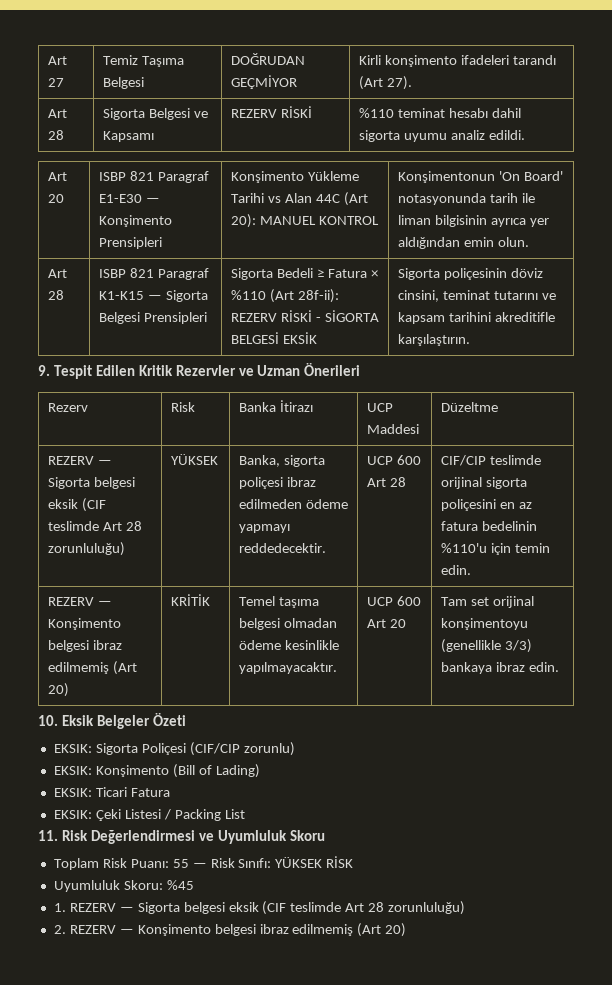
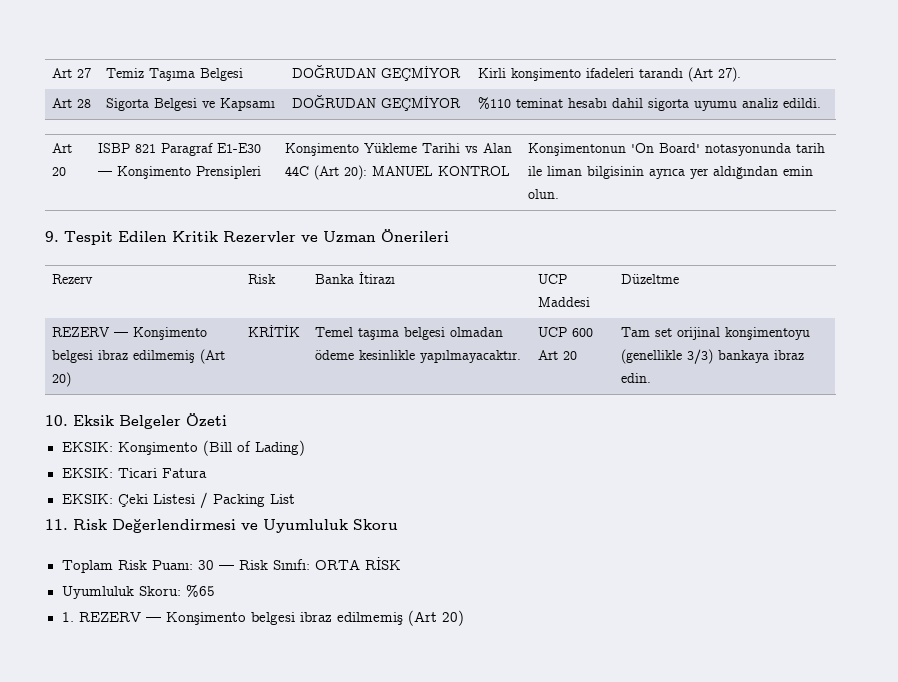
[230,106,312,118] REZERV RİSKİ -> [291,95,461,111] DOĞRUDAN GEÇMİYOR
[47,269,67,278] [47,290,64,300] [98,268,209,280] [98,290,208,302] [98,312,207,324] [230,268,378,280] [230,289,339,303] [230,310,379,322] [230,332,317,344] [397,268,543,280] [397,290,556,302] [397,312,555,324] [397,334,470,346] // Art 28 | ISBP 821 Paragraf K1-K15 — Sigorta Belgesi Prensipleri | Sigorta Bedeli ≥ Fatura × %110 (Art 28f-ii): REZERV RİSKİ - SİGORTA BELGESİ EKSİK | Sigorta poliçesinin döviz cinsini, teminat tutarını ve kapsam tarihini akreditifle karşılaştırın. -> (559, 194) none
[47,456,112,465] [47,477,135,489] [47,498,106,512] [47,521,142,531] [47,542,125,556] [170,454,218,465] [238,455,325,467] [238,477,316,489] [238,499,348,509] [238,524,290,533] [238,543,326,553] [366,455,421,465] [366,477,406,487] [440,455,541,466] [440,477,527,489] [440,499,532,511] [440,521,537,531] [440,543,550,555] [440,565,471,575] // REZERV — Sigorta belgesi eksik (CIF teslimde Art 28 zorunluluğu) | YÜKSEK | Banka, sigorta poliçesi ibraz edilmeden ödeme yapmayı reddedecektir. | UCP 600 Art 28 | CIF/CIP teslimde orijinal sigorta poliçesini en az fatura bedelinin %110'u için temin edin. -> (679, 279) none
[53,742,295,756] // EKSIK: Sigorta Poliçesi (CIF/CIP zorunlu) -> (227, 420) none
[172,859,189,868] 55 -> [197,560,214,570] 30
[275,857,323,868] YÜKSEK -> [314,559,360,570] ORTA
[166,880,194,890] %45 -> [185,584,215,597] %65
[137,901,466,915] [53,925,134,934] Sigorta belgesi eksik (CIF teslimde Art 28 zorunluluğu) // 2. REZERV — -> (161, 619) none

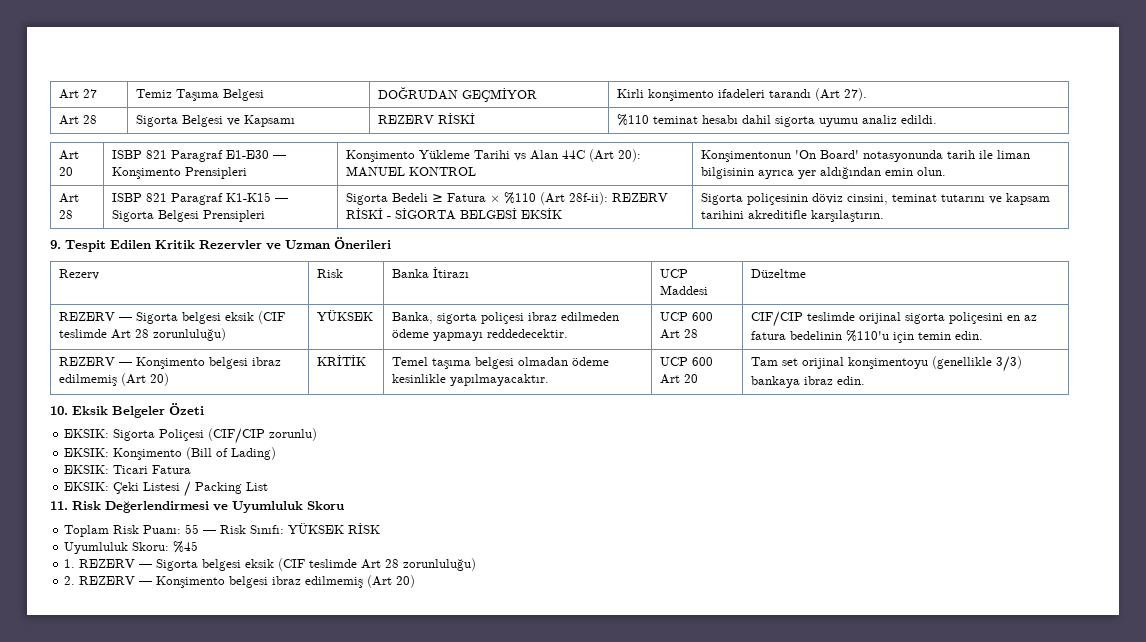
[291,95,461,111] DOĞRUDAN GEÇMİYOR -> [378,113,476,124] REZERV RİSKİ
(559, 194) none -> [59,193,80,203] [59,210,74,219] [112,192,289,205] [112,210,266,222] [346,192,669,205] [346,208,563,220] [701,193,1051,205] [701,210,885,222] // Art 28 | ISBP 821 Paragraf K1-K15 — Sigorta Belgesi Prensipleri | Sigorta Bedeli ≥ Fatura × %110 (Art 28f-ii): REZERV RİSKİ - SİGORTA BELGESİ EKSİK | Sigorta poliçesinin döviz cinsini, teminat tutarını ve kapsam tarihini akreditifle karşılaştırın.
(679, 279) none -> [59,311,286,324] [59,328,227,341] [317,310,374,321] [392,312,620,324] [392,329,569,341] [660,312,714,321] [660,329,699,339] [751,311,1038,327] [751,330,984,343] // REZERV — Sigorta belgesi eksik (CIF teslimde Art 28 zorunluluğu) | YÜKSEK | Banka, sigorta poliçesi ibraz edilmeden ödeme yapmayı reddedecektir. | UCP 600 Art 28 | CIF/CIP teslimde orijinal sigorta poliçesini en az fatura bedelinin %110'u için temin edin.
(227, 420) none -> [64,428,318,444] // EKSIK: Sigorta Poliçesi (CIF/CIP zorunlu)
[197,560,214,570] 30 -> [185,524,200,534] 55
[314,559,360,570] ORTA -> [288,523,345,534] YÜKSEK
[185,584,215,597] %65 -> [173,541,199,553] %45
(161, 619) none -> [156,558,477,571] [64,576,153,585] Sigorta belgesi eksik (CIF teslimde Art 28 zorunluluğu) // 2. REZERV —

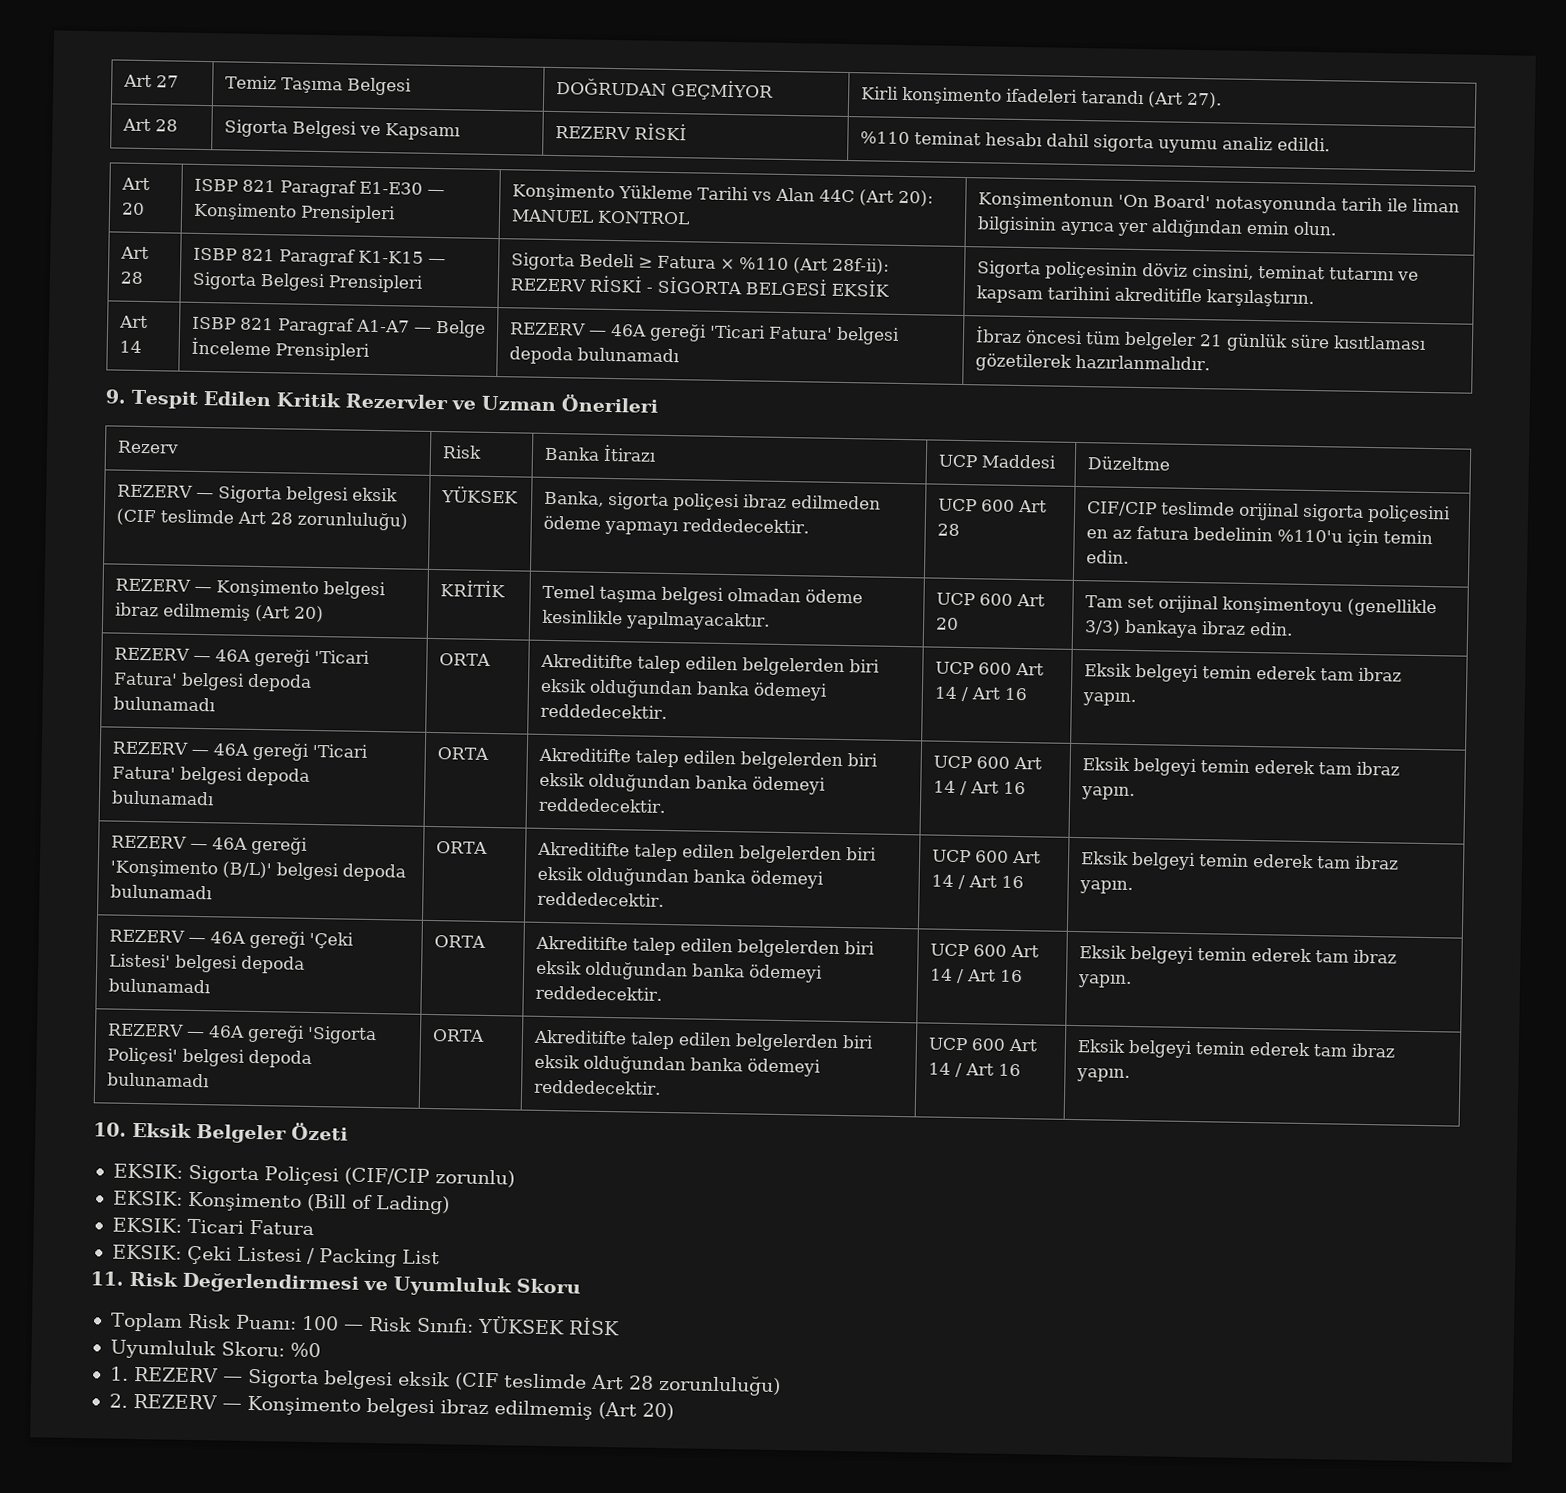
(885, 216) none -> [118,315,148,329] [118,340,142,353] [191,316,486,338] [190,337,370,361] [509,322,900,345] [508,346,680,365] [974,326,1427,352] [974,353,1210,372] // Art 14 | ISBP 821 Paragraf A1-A7 — Belge İnceleme Prensipleri | REZERV — 46A gereği 'Ticari Fatura' belgesi depoda bulunamadı | İbraz öncesi tüm belgeler 21 günlük süre kısıtlaması gözetilerek hazırlanmalıdır.
(866, 380) none -> [113,647,370,667] [112,672,312,692] [112,696,216,712] [438,653,491,666] [539,653,880,677] [539,678,828,701] [539,703,667,720] [934,661,1044,676] [933,686,1028,702] [1083,663,1402,683] [1081,692,1136,707] [111,741,368,761] [111,766,310,786] [110,790,215,806] [436,747,489,760] [537,747,878,771] [538,772,826,795] [537,797,666,813] [932,755,1042,770] [932,780,1026,796] [1081,757,1400,777] [1080,786,1135,801] [110,835,308,855] [109,859,406,882] [109,884,213,900] [435,841,488,854] [536,841,877,865] [536,866,824,889] [536,891,664,907] [931,849,1041,864] [930,874,1024,890] [1080,851,1399,871] [1078,880,1133,894] [108,929,354,949] [108,953,305,974] [107,978,211,994] [433,935,486,948] [534,935,875,958] [535,960,823,983] [534,985,662,1001] [929,943,1039,958] [929,968,1023,984] [1078,945,1397,965] [1076,974,1132,988] [106,1023,377,1045] [106,1047,312,1068] [106,1072,210,1088] [431,1029,485,1042] [532,1029,874,1052] [533,1054,821,1077] [533,1079,661,1095] [927,1037,1038,1052] [927,1062,1021,1078] [1076,1039,1395,1059] [1075,1068,1130,1082] // REZERV — 46A gereği 'Ticari Fatura' belgesi depoda bulunamadı | ORTA | Akreditifte talep edilen belgelerden biri eksik olduğundan banka ödemeyi reddedecektir. | UCP 600 Art 14 / Art 16 | Eksik belgeyi temin ederek tam ibraz yapın. // REZERV — 46A gereği 'Ticari Fatura' belgesi depoda bulunamadı | ORTA | Akreditifte talep edilen belgelerden biri eksik olduğundan banka ödemeyi reddedecektir. | UCP 600 Art 14 / Art 16 | Eksik belgeyi temin ederek tam ibraz yapın. // REZERV — 46A gereği 'Konşimento (B/L)' belgesi depoda bulunamadı | ORTA | Akreditifte talep edilen belgelerden biri eksik olduğundan banka ödemeyi reddedecektir. | UCP 600 Art 14 / Art 16 | Eksik belgeyi temin ederek tam ibraz yapın. // REZERV — 46A gereği 'Çeki Listesi' belgesi depoda bulunamadı | ORTA | Akreditifte talep edilen belgelerden biri eksik olduğundan banka ödemeyi reddedecektir. | UCP 600 Art 14 / Art 16 | Eksik belgeyi temin ederek tam ibraz yapın. // REZERV — 46A gereği 'Sigorta Poliçesi' belgesi depoda bulunamadı | ORTA | Akreditifte talep edilen belgelerden biri eksik olduğundan banka ödemeyi reddedecektir. | UCP 600 Art 14 / Art 16 | Eksik belgeyi temin ederek tam ibraz yapın.
[185,524,200,534] 55 -> [300,1315,339,1331] 100
[173,541,199,553] %45 -> [289,1342,321,1358] %0

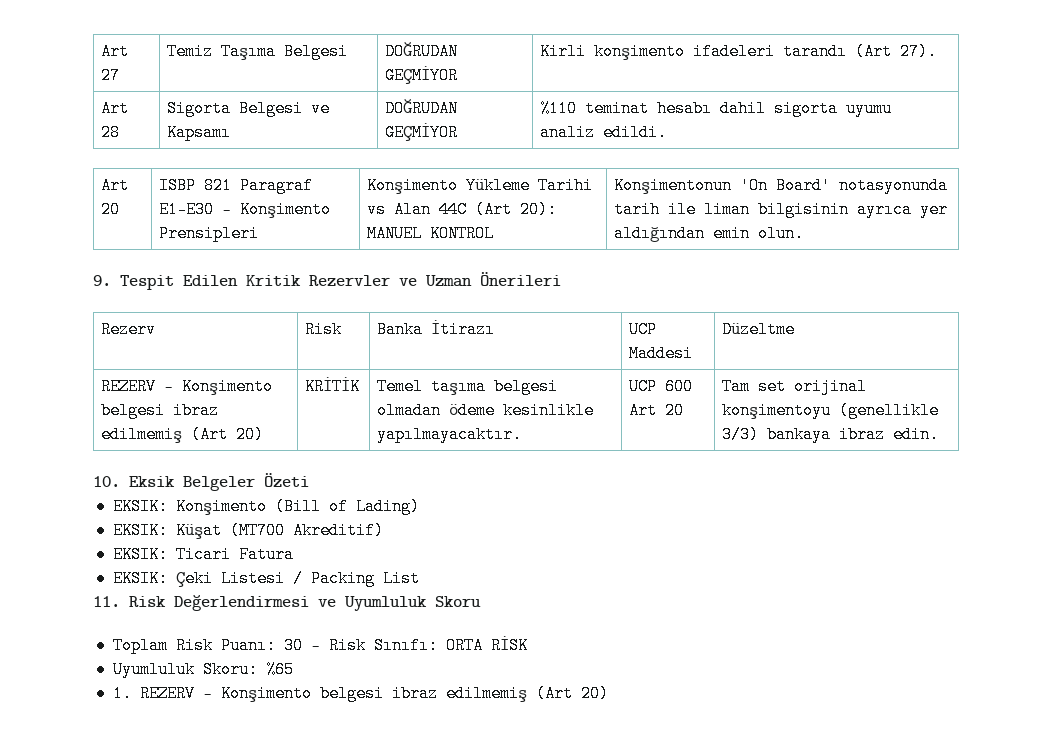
[554,123,687,141] REZERV RİSKİ -> [385,99,459,117] [385,123,459,141] DOĞRUDAN GEÇMİYOR
[119,246,149,260] [119,271,144,284] [192,247,446,267] [191,271,423,293] [510,252,890,275] [509,275,889,297] [976,260,1419,281] [975,285,1314,308] [118,315,148,329] [118,340,142,353] [191,316,486,338] [190,337,370,361] [509,322,900,345] [508,346,680,365] [974,326,1427,352] [974,353,1210,372] // Art 28 | ISBP 821 Paragraf K1-K15 — Sigorta Belgesi Prensipleri | Sigorta Bedeli ≥ Fatura × %110 (Art 28f-ii): REZERV RİSKİ - SİGORTA BELGESİ EKSİK | Sigorta poliçesinin döviz cinsini, teminat tutarını ve kapsam tarihini akreditifle karşılaştırın. // Art 14 | ISBP 821 Paragraf A1-A7 — Belge İnceleme Prensipleri | REZERV — 46A gereği 'Ticari Fatura' belgesi depoda bulunamadı | İbraz öncesi tüm belgeler 21 günlük süre kısıtlaması gözetilerek hazırlanmalıdır. -> (805, 233) none
[116,484,398,505] [115,508,408,531] [440,486,518,504] [543,490,881,512] [542,515,809,536] [937,498,1047,513] [936,523,960,536] [1086,501,1451,524] [1085,526,1433,547] [1085,550,1129,564] // REZERV — Sigorta belgesi eksik (CIF teslimde Art 28 zorunluluğu) | YÜKSEK | Banka, sigorta poliçesi ibraz edilmeden ödeme yapmayı reddedecektir. | UCP 600 Art 28 | CIF/CIP teslimde orijinal sigorta poliçesini en az fatura bedelinin %110'u için temin edin. -> (796, 329) none
[113,647,370,667] [112,672,312,692] [112,696,216,712] [438,653,491,666] [539,653,880,677] [539,678,828,701] [539,703,667,720] [934,661,1044,676] [933,686,1028,702] [1083,663,1402,683] [1081,692,1136,707] [111,741,368,761] [111,766,310,786] [110,790,215,806] [436,747,489,760] [537,747,878,771] [538,772,826,795] [537,797,666,813] [932,755,1042,770] [932,780,1026,796] [1081,757,1400,777] [1080,786,1135,801] [110,835,308,855] [109,859,406,882] [109,884,213,900] [435,841,488,854] [536,841,877,865] [536,866,824,889] [536,891,664,907] [931,849,1041,864] [930,874,1024,890] [1080,851,1399,871] [1078,880,1133,894] [108,929,354,949] [108,953,305,974] [107,978,211,994] [433,935,486,948] [534,935,875,958] [535,960,823,983] [534,985,662,1001] [929,943,1039,958] [929,968,1023,984] [1078,945,1397,965] [1076,974,1132,988] [106,1023,377,1045] [106,1047,312,1068] [106,1072,210,1088] [431,1029,485,1042] [532,1029,874,1052] [533,1054,821,1077] [533,1079,661,1095] [927,1037,1038,1052] [927,1062,1021,1078] [1076,1039,1395,1059] [1075,1068,1130,1082] // REZERV — 46A gereği 'Ticari Fatura' belgesi depoda bulunamadı | ORTA | Akreditifte talep edilen belgelerden biri eksik olduğundan banka ödemeyi reddedecektir. | UCP 600 Art 14 / Art 16 | Eksik belgeyi temin ederek tam ibraz yapın. // REZERV — 46A gereği 'Ticari Fatura' belgesi depoda bulunamadı | ORTA | Akreditifte talep edilen belgelerden biri eksik olduğundan banka ödemeyi reddedecektir. | UCP 600 Art 14 / Art 16 | Eksik belgeyi temin ederek tam ibraz yapın. // REZERV — 46A gereği 'Konşimento (B/L)' belgesi depoda bulunamadı | ORTA | Akreditifte talep edilen belgelerden biri eksik olduğundan banka ödemeyi reddedecektir. | UCP 600 Art 14 / Art 16 | Eksik belgeyi temin ederek tam ibraz yapın. // REZERV — 46A gereği 'Çeki Listesi' belgesi depoda bulunamadı | ORTA | Akreditifte talep edilen belgelerden biri eksik olduğundan banka ödemeyi reddedecektir. | UCP 600 Art 14 / Art 16 | Eksik belgeyi temin ederek tam ibraz yapın. // REZERV — 46A gereği 'Sigorta Poliçesi' belgesi depoda bulunamadı | ORTA | Akreditifte talep edilen belgelerden biri eksik olduğundan banka ödemeyi reddedecektir. | UCP 600 Art 14 / Art 16 | Eksik belgeyi temin ederek tam ibraz yapın. -> (940, 434) none
[112,1163,515,1188] // EKSIK: Sigorta Poliçesi (CIF/CIP zorunlu) -> (309, 480) none
(450, 1205) none -> [112,522,384,539] // EKSIK: Küşat (MT700 Akreditif)
[300,1315,339,1331] 100 -> [283,637,303,654] 30
[476,1315,565,1335] YÜKSEK -> [445,637,483,654] ORTA
[289,1342,321,1358] %0 -> [265,661,294,678] %65
[246,1368,781,1397] [108,1393,242,1410] Sigorta belgesi eksik (CIF teslimde Art 28 zorunluluğu) // 2. REZERV — -> (212, 696) none

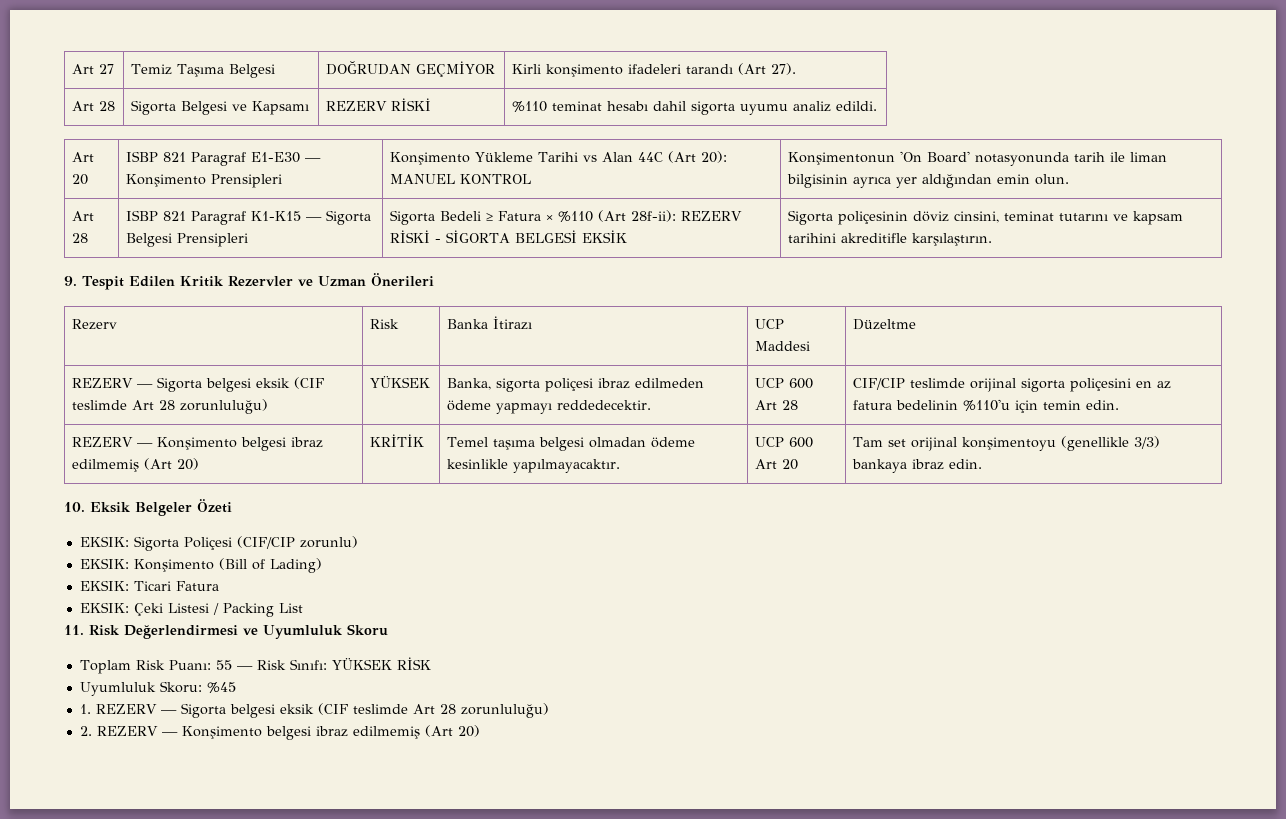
[385,99,459,117] [385,123,459,141] DOĞRUDAN GEÇMİYOR -> [325,98,431,111] REZERV RİSKİ
(805, 233) none -> [71,211,94,221] [71,233,88,243] [125,210,371,225] [125,233,248,247] [389,210,742,225] [389,230,627,243] [787,210,1183,225] [787,233,992,246] // Art 28 | ISBP 821 Paragraf K1-K15 — Sigorta Belgesi Prensipleri | Sigorta Bedeli ≥ Fatura × %110 (Art 28f-ii): REZERV RİSKİ - SİGORTA BELGESİ EKSİK | Sigorta poliçesinin döviz cinsini, teminat tutarını ve kapsam tarihini akreditifle karşılaştırın.
(796, 329) none -> [71,377,324,392] [71,399,268,414] [369,376,430,388] [446,378,704,392] [446,400,651,414] [754,378,813,389] [754,400,798,410] [852,378,1171,392] [852,399,1119,413] // REZERV — Sigorta belgesi eksik (CIF teslimde Art 28 zorunluluğu) | YÜKSEK | Banka, sigorta poliçesi ibraz edilmeden ödeme yapmayı reddedecektir. | UCP 600 Art 28 | CIF/CIP teslimde orijinal sigorta poliçesini en az fatura bedelinin %110'u için temin edin.
(309, 480) none -> [79,536,358,551] // EKSIK: Sigorta Poliçesi (CIF/CIP zorunlu)
[112,522,384,539] // EKSIK: Küşat (MT700 Akreditif) -> (322, 565) none
[283,637,303,654] 30 -> [215,660,232,670] 55
[445,637,483,654] ORTA -> [331,658,392,670] YÜKSEK
[265,661,294,678] %65 -> [206,682,236,693] %45
(212, 696) none -> [180,703,549,718] [79,726,178,736] Sigorta belgesi eksik (CIF teslimde Art 28 zorunluluğu) // 2. REZERV —

